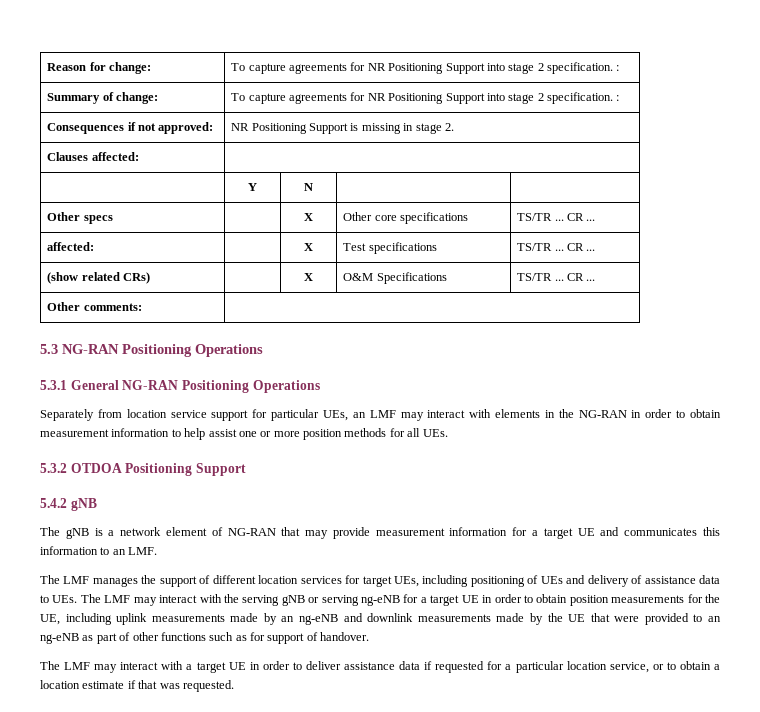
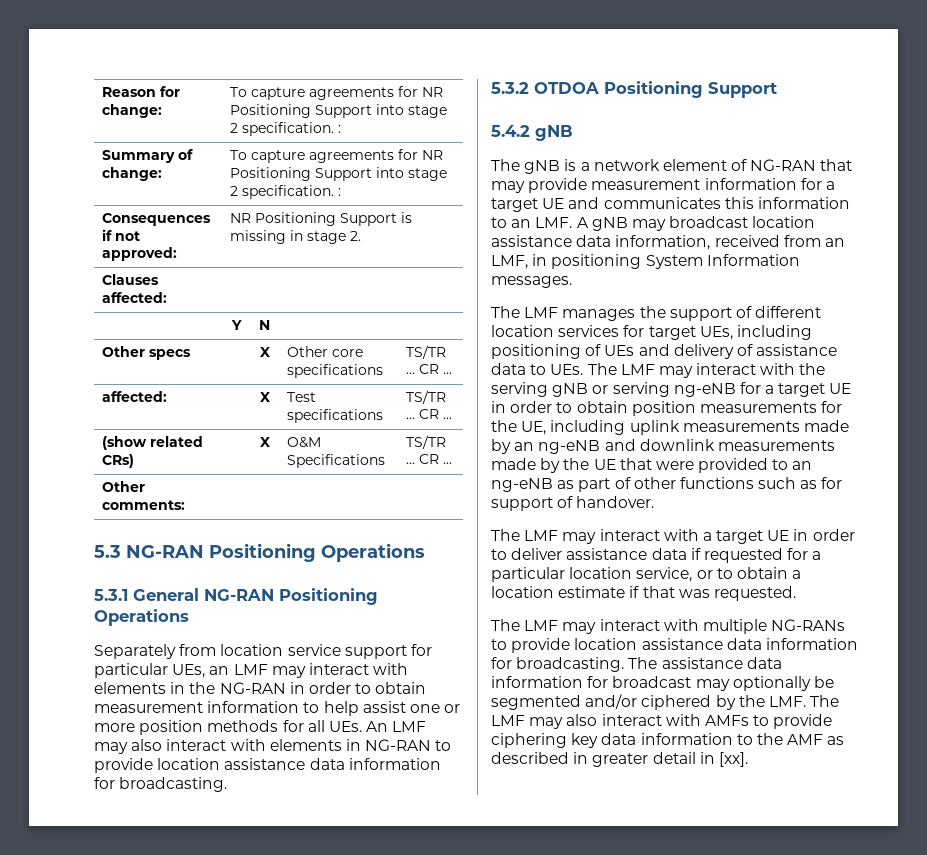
(448, 433) none -> [366,721,427,732] [94,739,452,754] [94,758,441,773] [94,777,228,792] An LMF may also interact with elements in NG-RAN to provide location assistance data information for broadcasting.
(158, 551) none -> [576,216,816,231] [491,235,845,250] [491,254,800,269] [491,276,572,288] A gNB may broadcast location assistance data information, received from an LMF, in positioning System Information messages.
(234, 686) none -> [491,619,846,634] [491,638,858,653] [491,657,782,672] [491,676,834,691] [491,694,840,710] [491,714,833,729] [491,733,845,748] [491,752,748,767] // The LMF may interact with multiple NG-RANs to provide location assistance data information for broadcasting. The assistance data information for broadcast may optionally be segmented and/or ciphered by the LMF. The LMF may also interact with AMFs to provide ciphering key data information to the AMF as described in greater detail in [xx].

